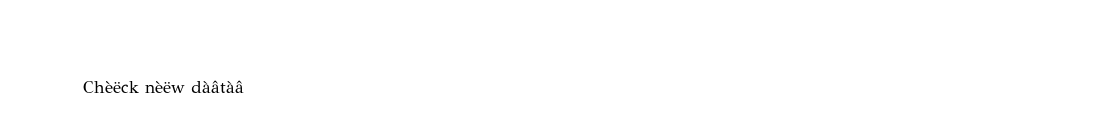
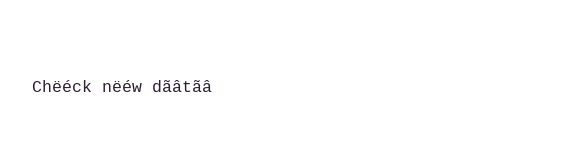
[83,80,244,93] Chèëck nèëw dàâtàâ -> [32,80,212,92] Chëéck nëéw dãâtãâ

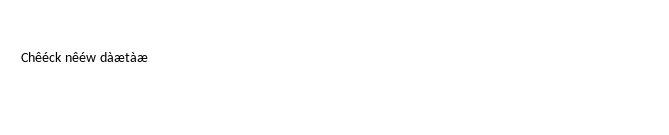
[32,80,212,92] Chëéck nëéw dãâtãâ -> [21,52,148,62] Chêéck nêéw dàætàæ

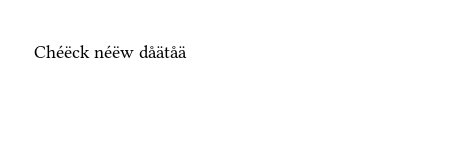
[21,52,148,62] Chêéck nêéw dàætàæ -> [34,45,187,59] Chéëck néëw dåätåä

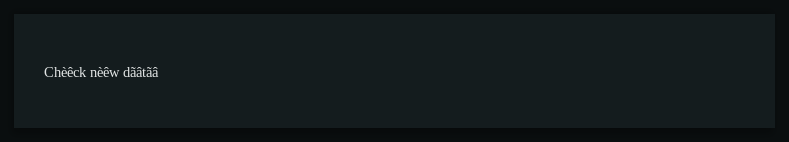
[34,45,187,59] Chéëck néëw dåätåä -> [44,67,159,77] Chèêck nèêw dãâtãâ

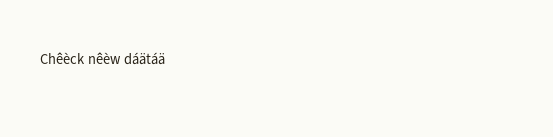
[44,67,159,77] Chèêck nèêw dãâtãâ -> [40,52,165,65] Chêèck nêèw dáätáä

